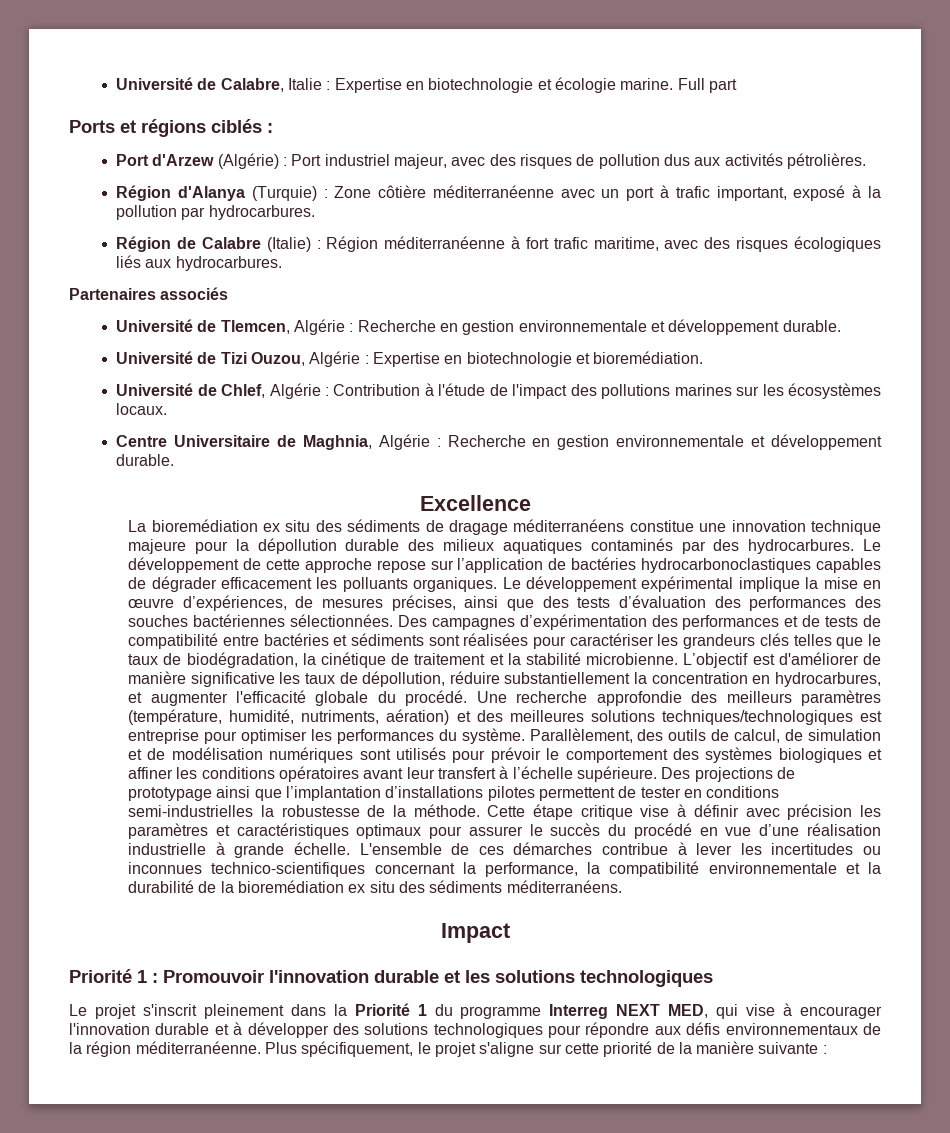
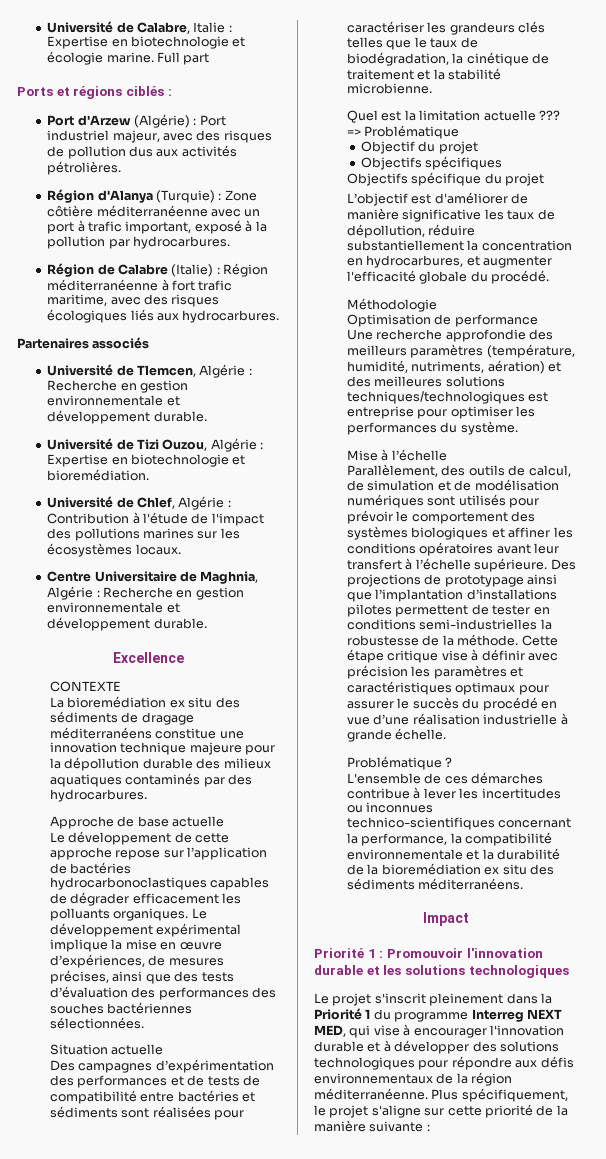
(531, 503) none -> [50,681,122,692] // CONTEXTE
(855, 546) none -> [50,816,225,829] // Approche de base actuelle //
(393, 620) none -> [50,1044,164,1055] // Situation actuelle //
(679, 659) none -> [347,110,560,123] [347,125,460,139] [360,141,478,154] [360,156,503,170] [347,172,545,186] // Quel est la limitation actuelle ??? => Problématique // Objectif du projet // Objectifs spécifiques // Objectifs spécifique du projet //
(468, 698) none -> [347,298,438,312] [347,314,538,327] // Méthodologie // Optimisation de performance //
(525, 736) none -> [347,449,447,461] // Mise à l’échelle //
(350, 848) none -> [347,756,453,770] // Problématique ? //

